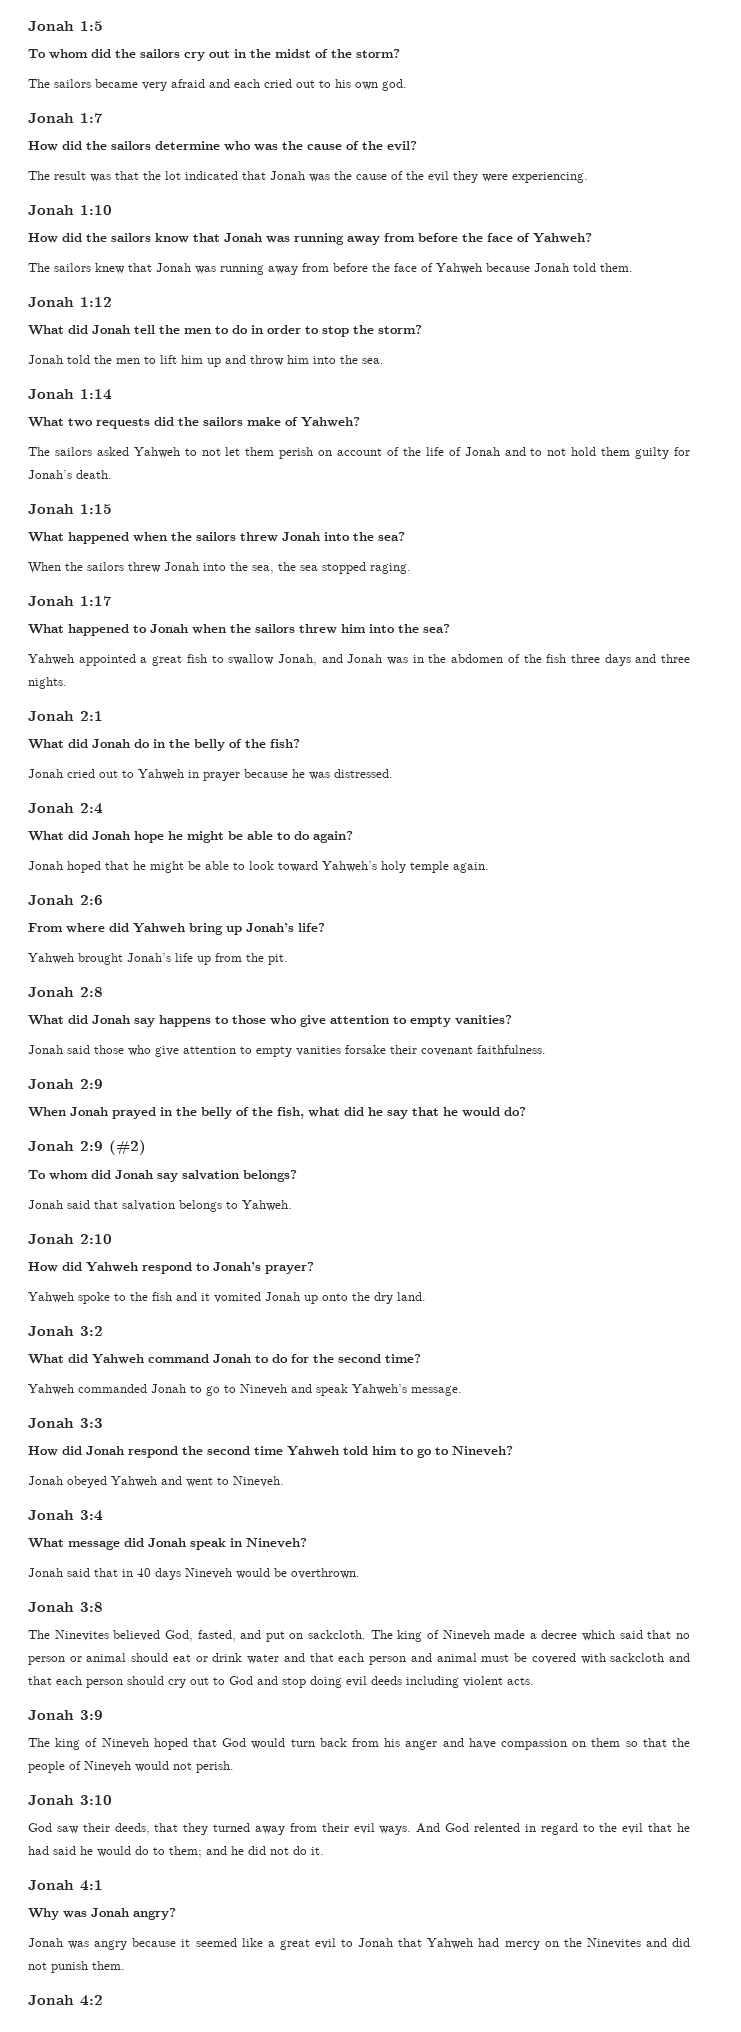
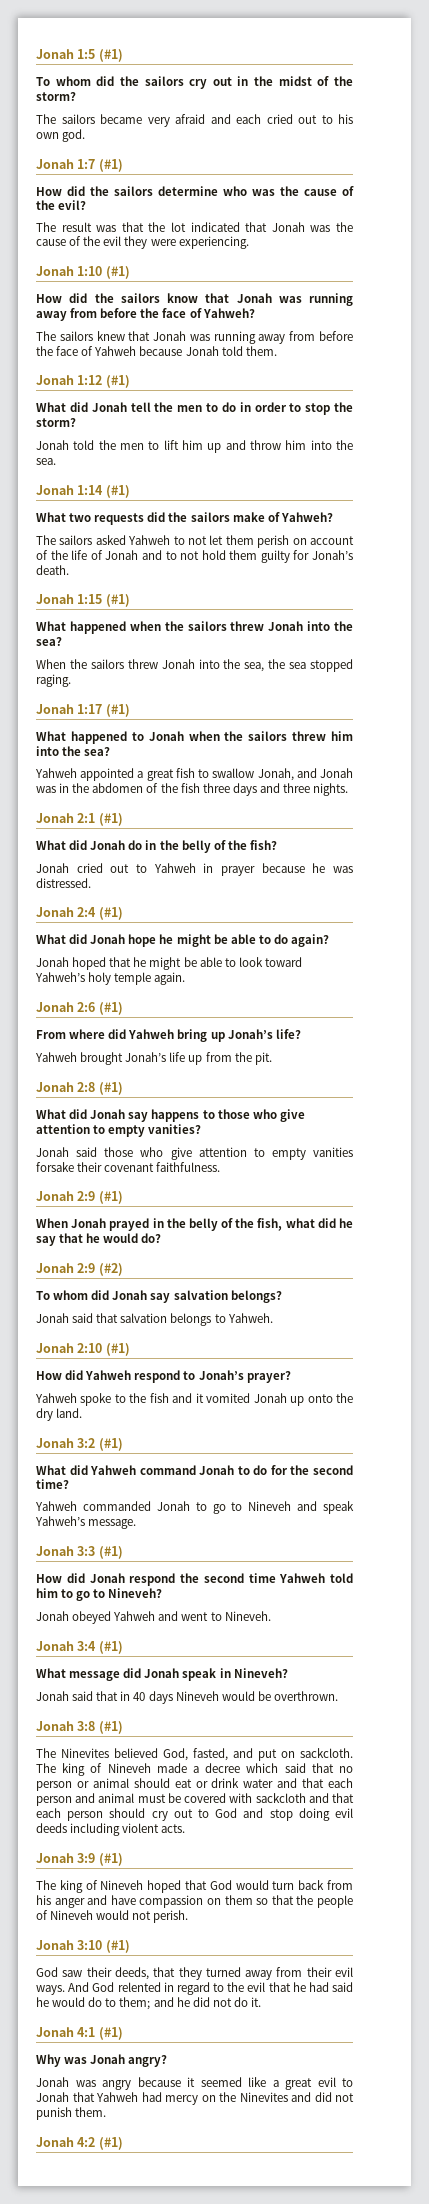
(103, 26) none -> [98,49,123,62] (#1)
(103, 118) none -> [98,159,123,172] (#1)
(112, 210) none -> [105,266,130,279] (#1)
(112, 302) none -> [105,375,130,388] (#1)
(112, 394) none -> [105,485,130,498] (#1)
(112, 509) none -> [105,594,130,607] (#1)
(112, 601) none -> [105,704,130,717] (#1)
(103, 716) none -> [98,813,123,826] (#1)
(103, 808) none -> [98,907,123,920] (#1)
(103, 900) none -> [98,1002,123,1015] (#1)
(103, 992) none -> [98,1082,123,1095] (#1)
(103, 1084) none -> [98,1191,123,1204] (#1)
(112, 1239) none -> [105,1343,130,1356] (#1)
(103, 1331) none -> [98,1438,123,1451] (#1)
(103, 1423) none -> [98,1546,123,1559] (#1)
(103, 1515) none -> [98,1641,123,1654] (#1)
(103, 1607) none -> [98,1721,123,1734] (#1)
(103, 1715) none -> [98,1853,123,1866] (#1)
(112, 1800) none -> [105,1940,130,1953] (#1)
(103, 1885) none -> [98,2027,123,2040] (#1)
(103, 2000) none -> [98,2137,123,2150] (#1)

